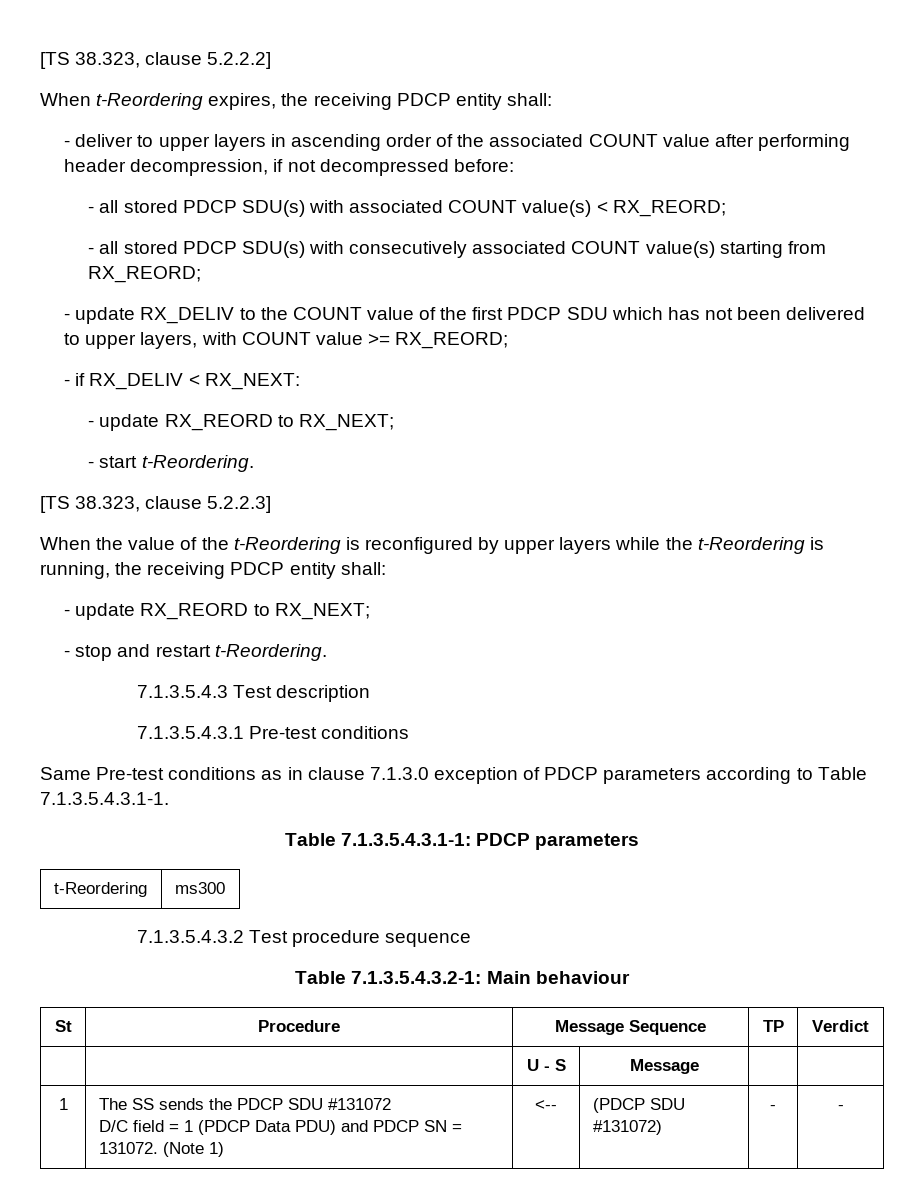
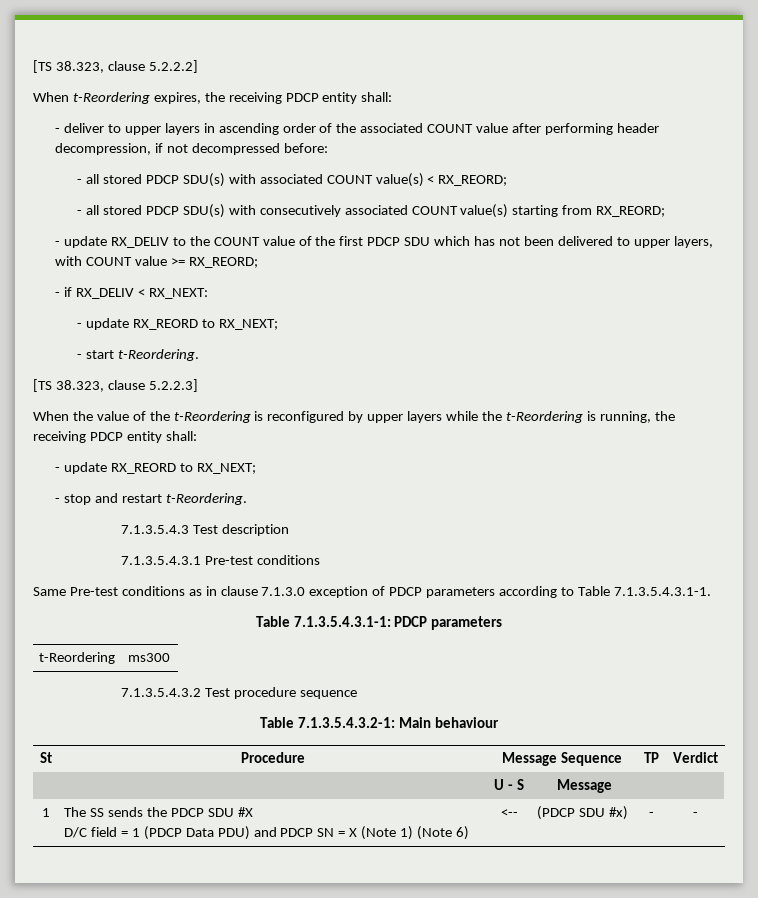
[327,1098,391,1110] #131072 -> [237,807,253,817] #X
[98,1142,158,1154] 131072. -> [349,828,358,837] X
(224, 1149) none -> [416,826,469,840] (Note 6)
[592,1120,662,1135] #131072) -> [608,806,628,820] #x)

